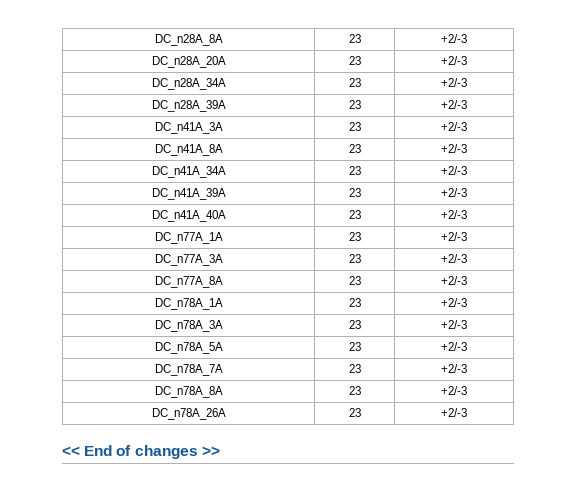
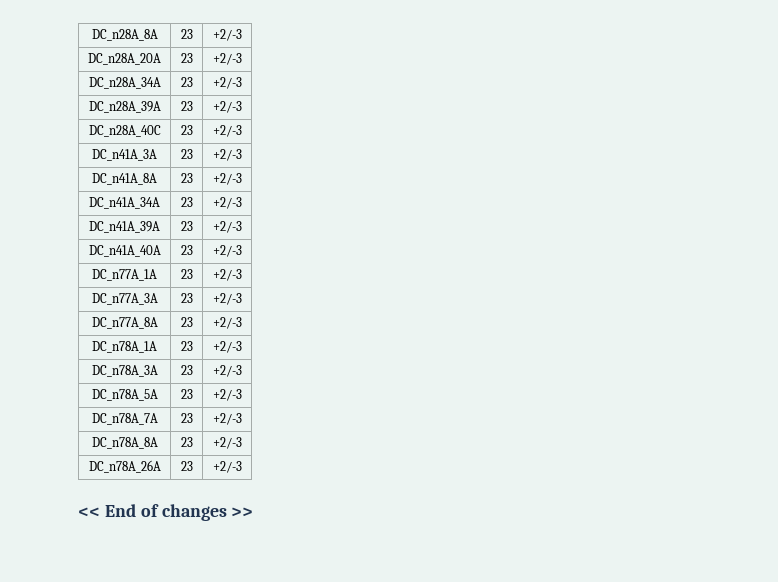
(467, 104) none -> [88,125,161,137] [180,125,193,135] [212,125,242,137] // DC_n28A_40C | 23 | +2/-3

